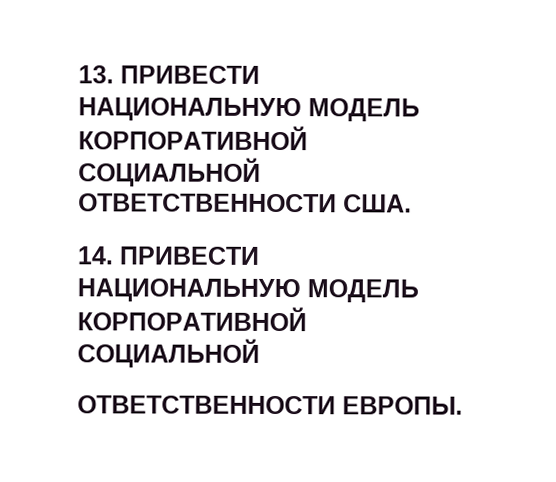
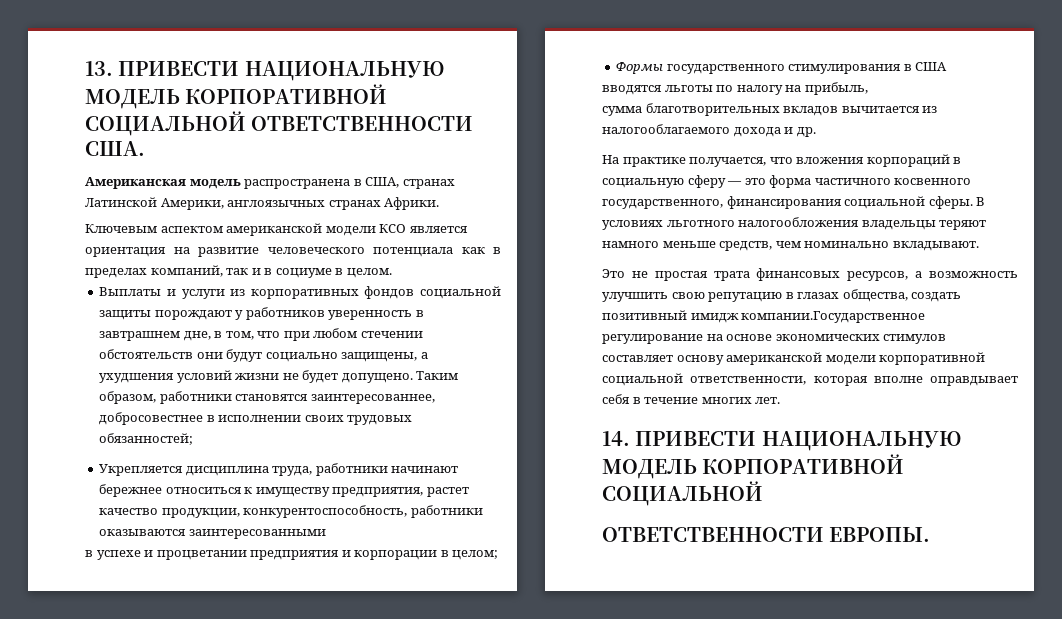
(412, 203) none -> [85,177,455,189] [85,197,440,210] [85,223,468,236] [85,247,501,257] [85,265,392,278] [99,286,501,299] [99,307,424,320] [99,328,423,341] [99,349,428,362] [99,370,459,383] [99,391,435,404] [99,412,413,425] [99,433,194,445] [99,463,459,476] [99,484,469,497] [99,505,483,518] [99,529,326,539] [85,550,499,560] [616,62,948,74] [602,82,868,95] [602,103,938,116] [602,124,816,137] [602,154,962,167] [602,175,972,188] [602,196,986,209] [602,217,987,230] [602,241,979,251] [602,268,1018,281] [602,289,962,302] [602,310,926,323] [602,334,947,344] [602,352,986,365] [602,373,1018,386] [602,394,781,404] // Американская модель распространена в США, странах Латинской Америки, англоязычных странах Африки. // Ключевым аспектом американской модели КСО является ориентация на развитие человеческого потенциала как в пределах компаний, так и в социуме в целом. // Выплаты и услуги из корпоративных фондов социальной защиты порождают у работников уверенность в завтрашнем дне, в том, что при любом стечении обстоятельств они будут социально защищены, а ухудшения условий жизни не будет допущено. Таким образом, работники становятся заинтересованнее, добросовестнее в исполнении своих трудовых обязанностей; // Укрепляется дисциплина труда, работники начинают бережнее относиться к имуществу предприятия, растет качество продукции, конкурентоспособность, работники оказываются заинтересованными // в успехе и процветании предприятия и корпорации в целом; // Формы государственного стимулирования в США // вводятся льготы по налогу на прибыль, // сумма благотворительных вкладов вычитается из налогооблагаемого дохода и др. // На практике получается, что вложения корпораций в социальную сферу — это форма частичного косвенного государственного, финансирования социальной сферы. В условиях льготного налогообложения владельцы теряют намного меньше средств, чем номинально вкладывают. // Это не простая трата финансовых ресурсов, а возможность улучшить свою репутацию в глазах общества, создать позитивный имидж компании.Государственное регулирование на основе экономических стимулов составляет основу американской модели корпоративной социальной ответственности, которая вполне оправдывает себя в течение многих лет.

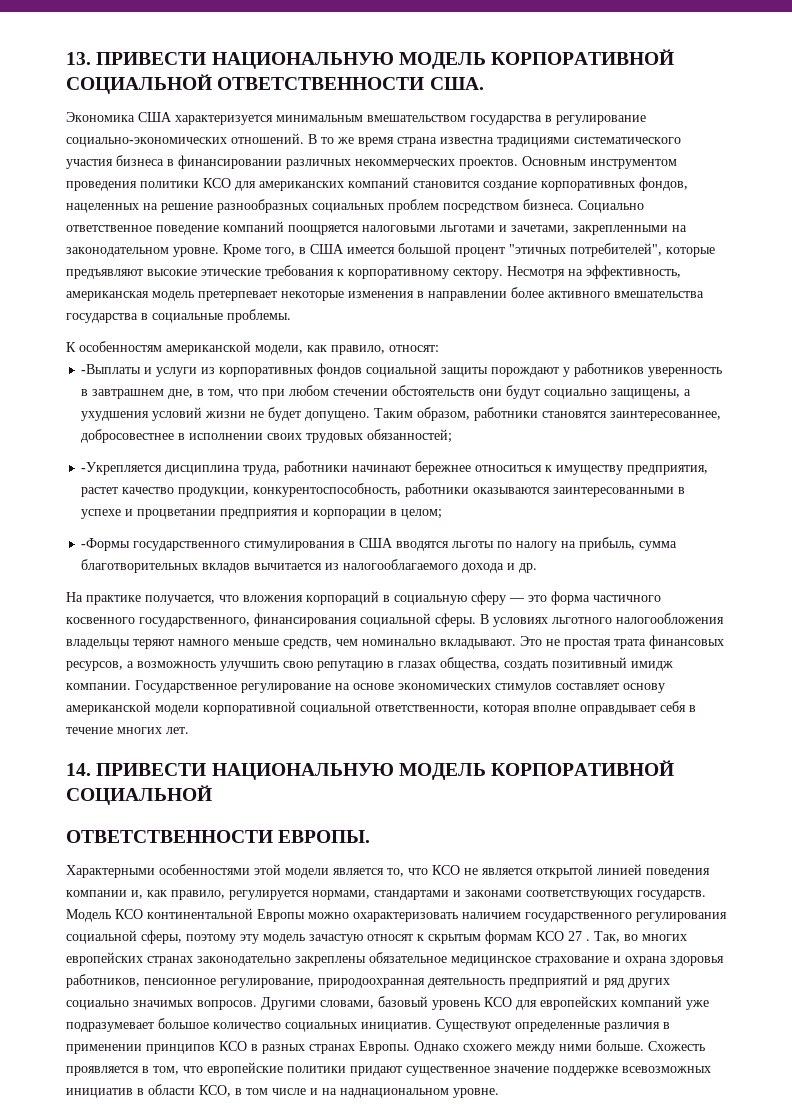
[85,177,455,189] [85,197,440,210] [85,223,468,236] [85,247,501,257] [85,265,392,278] [99,287,162,296] Американская модель распространена в США, странах Латинской Америки, англоязычных странах Африки. // Ключевым аспектом американской модели КСО является ориентация на развитие человеческого потенциала как в пределах компаний, так и в социуме в целом. // Выплаты -> [66,112,646,125] [66,133,681,147] [66,155,677,169] [66,177,688,191] [66,199,644,213] [66,221,687,235] [66,243,715,257] [66,265,681,279] [66,287,704,301] [66,309,291,323] [66,341,439,355] [81,364,142,374] Экономика США характеризуется минимальным вмешательством государства в регулирование социально-экономических отношений. В то же время страна известна традициями систематического участия бизнеса в финансировании различных некоммерческих проектов. Основным инструментом проведения политики КСО для американских компаний становится создание корпоративных фондов, нацеленных на решение разнообразных социальных проблем посредством бизнеса. Социально ответственное поведение компаний поощряется налоговыми льготами и зачетами, закрепленными на законодательном уровне. Кроме того, в США имеется большой процент "этичных потребителей", которые предъявляют высокие этические требования к корпоративному сектору. Несмотря на эффективность, американская модель претерпевает некоторые изменения в направлении более активного вмешательства государства в социальные проблемы. // К особенностям американской модели, как правило, относят: // -Выплаты
[99,464,184,476] Укрепляется -> [81,462,163,475] -Укрепляется
(326, 534) // -> (675, 492) none
[616,62,664,74] Формы -> [81,538,131,551] -Формы
(948, 66) // -> (394, 543) none
(868, 88) // -> (636, 544) none
(979, 246) // -> (516, 644) none
[741,311,926,323] компании.Государственное -> [66,680,237,693] компании. Государственное
(931, 534) none -> [66,864,710,878] [66,890,706,900] [66,908,727,922] [66,930,687,944] [66,952,724,966] [66,974,670,988] [66,996,709,1010] [66,1018,670,1032] [66,1040,705,1054] [66,1062,711,1076] [66,1084,499,1098] // Характерными особенностями этой модели является то, что КСО не является открытой линией поведения компании и, как правило, регулируется нормами, стандартами и законами соответствующих государств. Модель КСО континентальной Европы можно охарактеризовать наличием государственного регулирования социальной сферы, поэтому эту модель зачастую относят к скрытым формам КСО 27 . Так, во многих европейских странах законодательно закреплены обязательное медицинское страхование и охрана здоровья работников, пенсионное регулирование, природоохранная деятельность предприятий и ряд других социально значимых вопросов. Другими словами, базовый уровень КСО для европейских компаний уже подразумевает большое количество социальных инициатив. Существуют определенные различия в применении принципов КСО в разных странах Европы. Однако схожего между ними больше. Схожесть проявляется в том, что европейские политики придают существенное значение поддержке всевозможных инициатив в области КСО, в том числе и на наднациональном уровне.

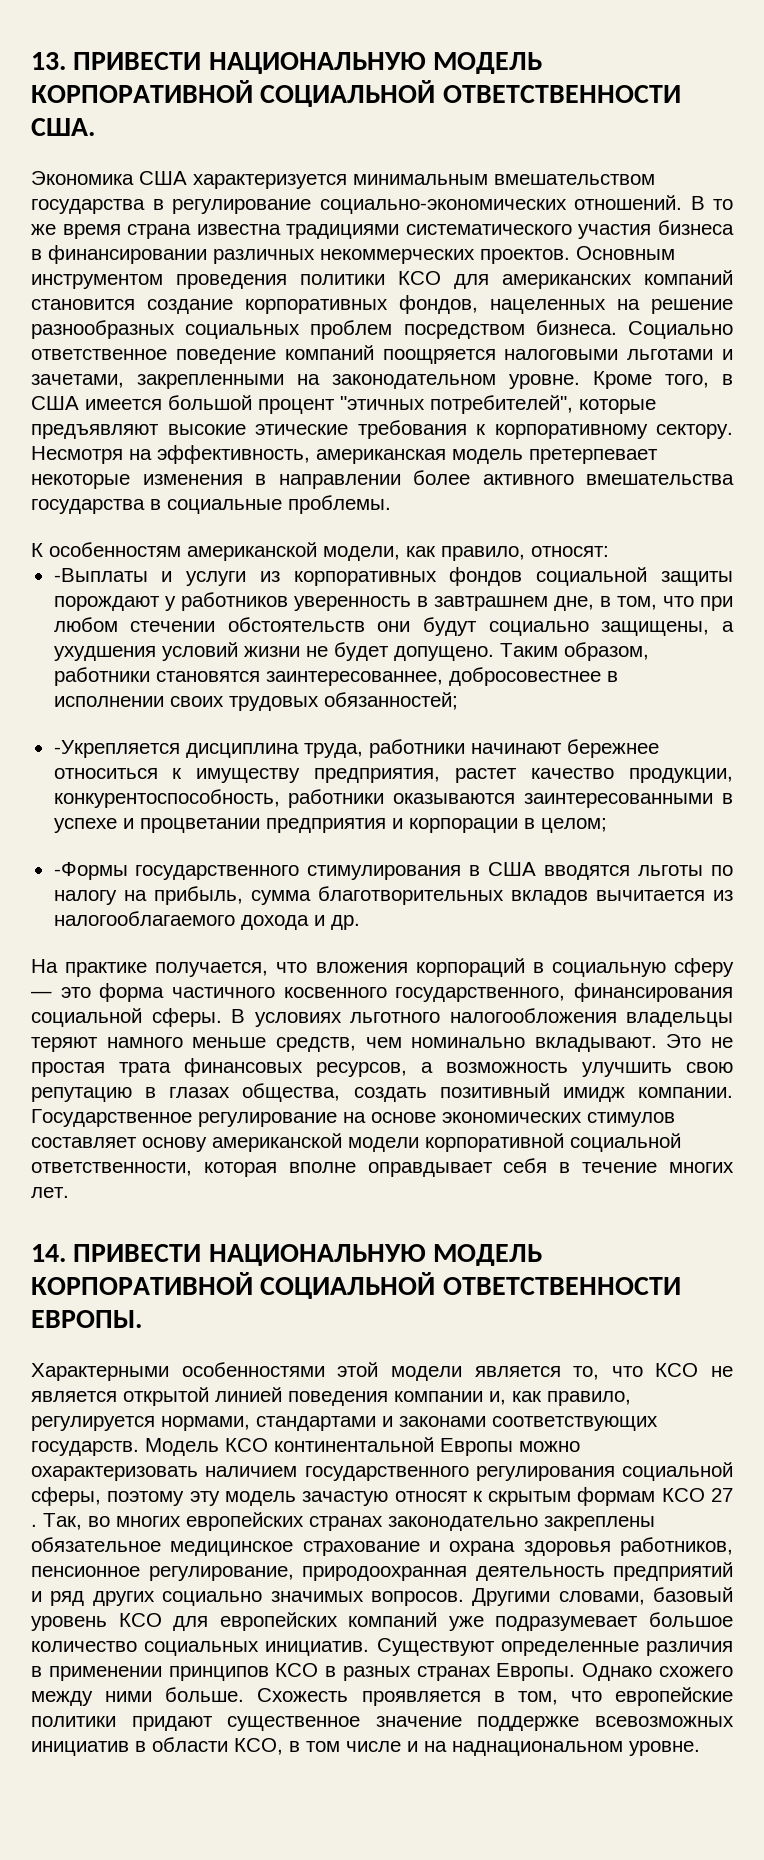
(212, 795) // -> (436, 1285) none

